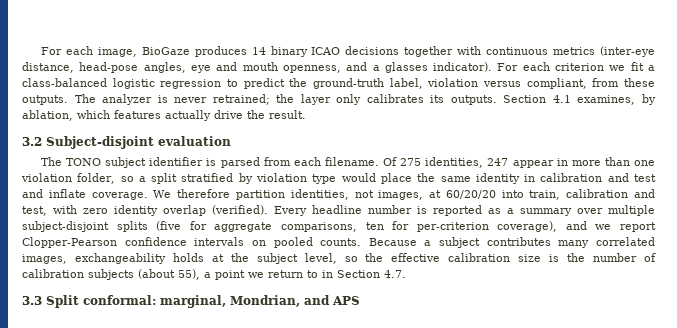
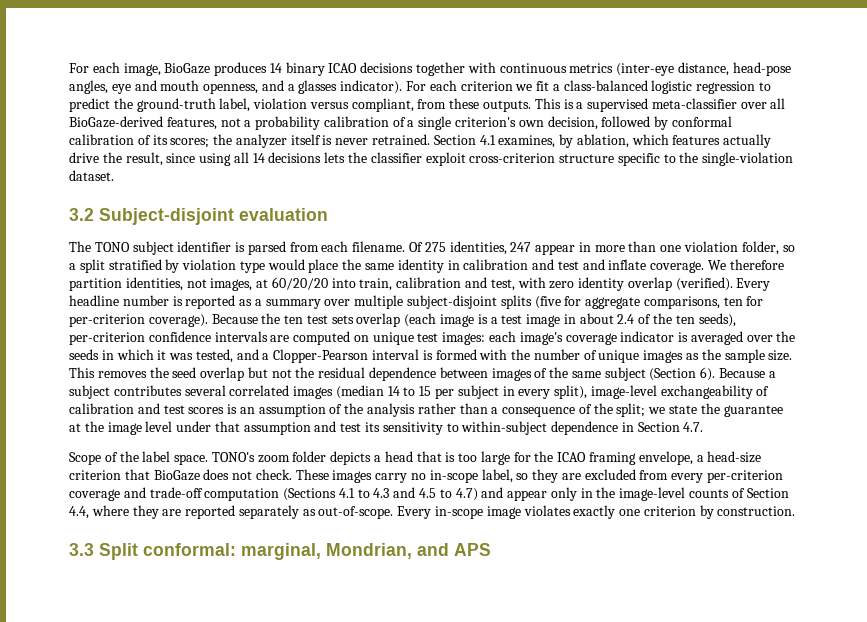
[74,94,497,105] The analyzer is never retrained; the layer only calibrates its outputs. -> [534,98,786,112] [69,116,732,130] [69,134,431,148] This is a supervised meta-classifier over all BioGaze-derived features, not a probability calibration of a single criterion's own decision, followed by conformal calibration of its scores; the analyzer itself is never retrained.
[269,110,306,119] result. -> [125,152,794,166] [69,170,114,181] result, since using all 14 decisions lets the classifier exploit cross-criterion structure specific to the single-violation dataset.
[497,221,657,232] [22,237,655,248] [22,253,656,264] [22,269,406,280] coverage), and we report Clopper-Pearson confidence intervals on pooled counts. Because a subject contributes many correlated images, exchangeability holds at the subject level, so the effective calibration size is the number of calibration subjects (about 55), a point we return to in Section 4.7. -> [148,313,736,327] [69,331,796,345] [69,349,793,363] [69,367,776,381] [69,385,770,399] [69,403,783,417] [69,421,704,435] [69,451,762,465] [69,469,784,483] [69,487,789,501] [69,505,796,519] coverage). Because the ten test sets overlap (each image is a test image in about 2.4 of the ten seeds), per-criterion confidence intervals are computed on unique test images: each image's coverage indicator is averaged over the seeds in which it was tested, and a Clopper-Pearson interval is formed with the number of unique images as the sample size. This removes the seed overlap but not the residual dependence between images of the same subject (Section 6). Because a subject contributes several correlated images (median 14 to 15 per subject in every split), image-level exchangeability of calibration and test scores is an assumption of the analysis rather than a consequence of the split; we state the guarantee at the image level under that assumption and test its sensitivity to within-subject dependence in Section 4.7. // Scope of the label space. TONO's zoom folder depicts a head that is too large for the ICAO framing envelope, a head-size criterion that BioGaze does not check. These images carry no in-scope label, so they are excluded from every per-criterion coverage and trade-off computation (Sections 4.1 to 4.3 and 4.5 to 4.7) and appear only in the image-level counts of Section 4.4, where they are reported separately as out-of-scope. Every in-scope image violates exactly one criterion by construction.

